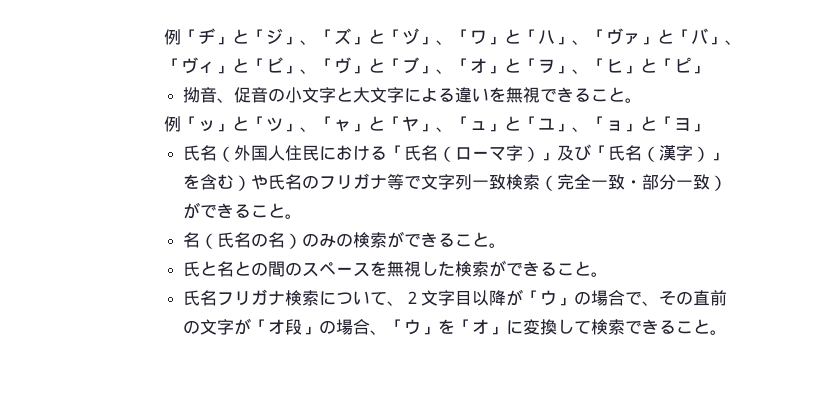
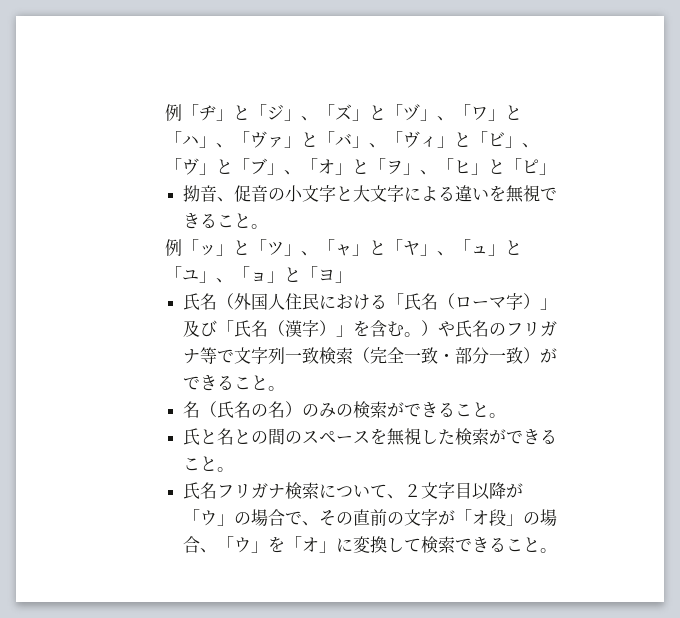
(235, 181) none -> [404,332,422,337] 。

